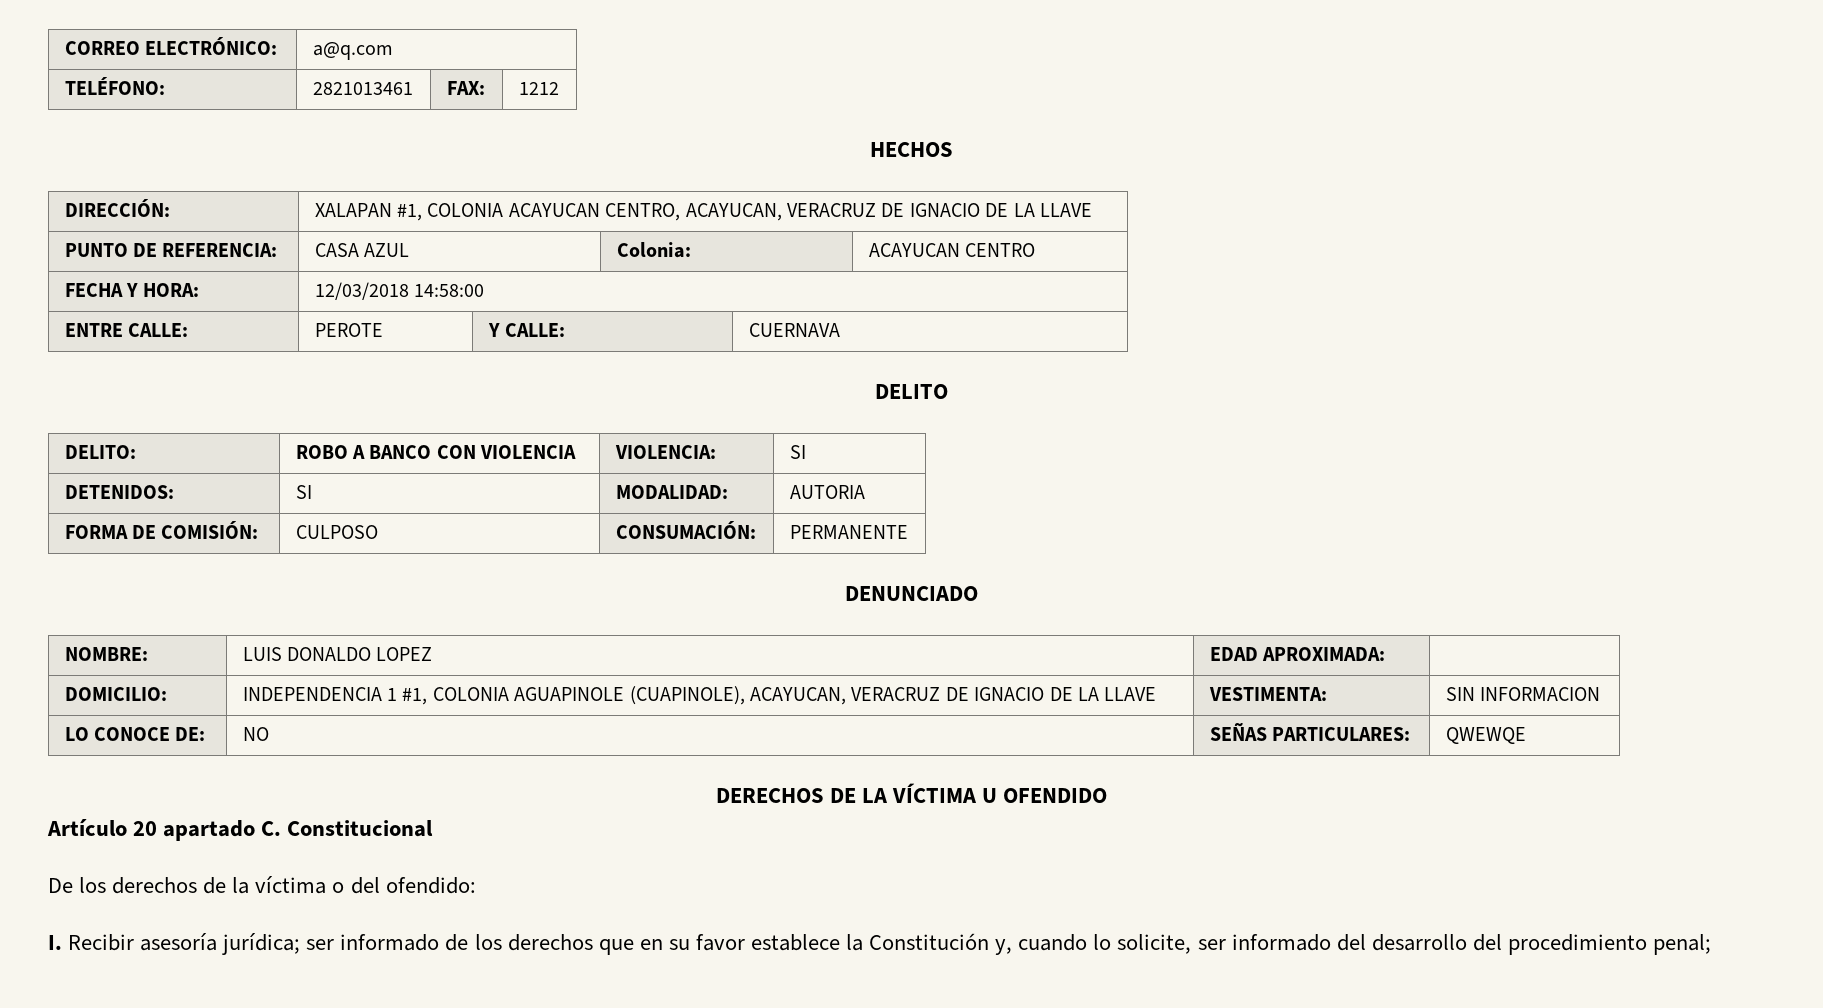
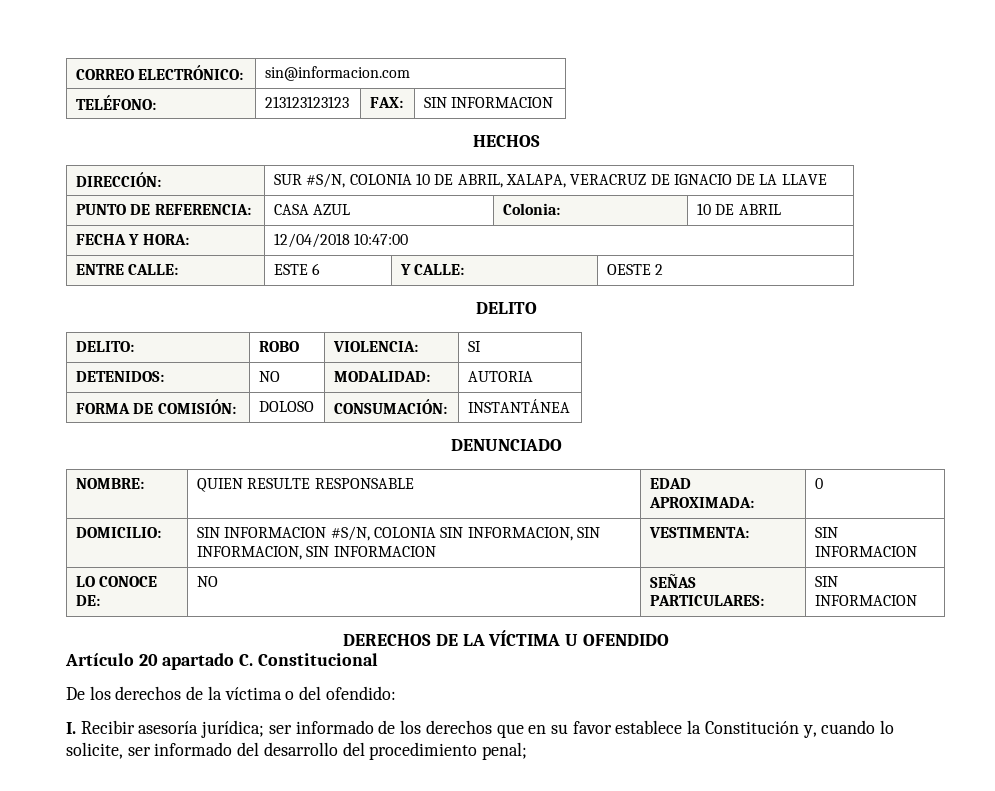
[312,42,393,60] a@q.com -> [264,66,410,81] sin@informacion.com
[312,82,413,95] 2821013461 -> [264,96,349,108] 213123123123
[518,82,559,95] 1212 -> [423,97,554,108] SIN INFORMACION
[314,203,782,221] XALAPAN #1, COLONIA ACAYUCAN CENTRO, ACAYUCAN, -> [273,173,566,188] SUR #S/N, COLONIA 10 DE ABRIL, XALAPA,
[868,243,1035,257] ACAYUCAN CENTRO -> [696,203,781,215] 10 DE ABRIL
[314,282,484,300] 12/03/2018 14:58:00 -> [273,233,409,248] 12/04/2018 10:47:00
[314,323,383,337] PEROTE -> [273,263,321,275] ESTE 6
[748,323,840,337] CUERNAVA -> [606,264,664,275] OESTE 2
[351,445,577,459] A BANCO CON VIOLENCIA -> (299, 346) none
[295,485,312,499] SI -> [258,371,280,382] NO
[295,525,378,539] CULPOSO -> [258,401,314,412] DOLOSO
[789,525,908,539] PERMANENTE -> [467,399,570,413] INSTANTÁNEA
[242,647,433,661] LUIS DONALDO LOPEZ -> [196,478,414,492] QUIEN RESULTE RESPONSABLE
(1385, 654) none -> [814,478,823,489] 0
[242,686,1157,705] INDEPENDENCIA 1 #1, COLONIA AGUAPINOLE (CUAPINOLE), ACAYUCAN, VERACRUZ DE IGNACIO DE LA LLAVE -> [196,526,600,541] [196,546,436,560] SIN INFORMACION #S/N, COLONIA SIN INFORMACION, SIN INFORMACION, SIN INFORMACION
[1445,727,1526,744] QWEWQE -> [814,576,838,587] [814,595,917,606] SIN INFORMACION

